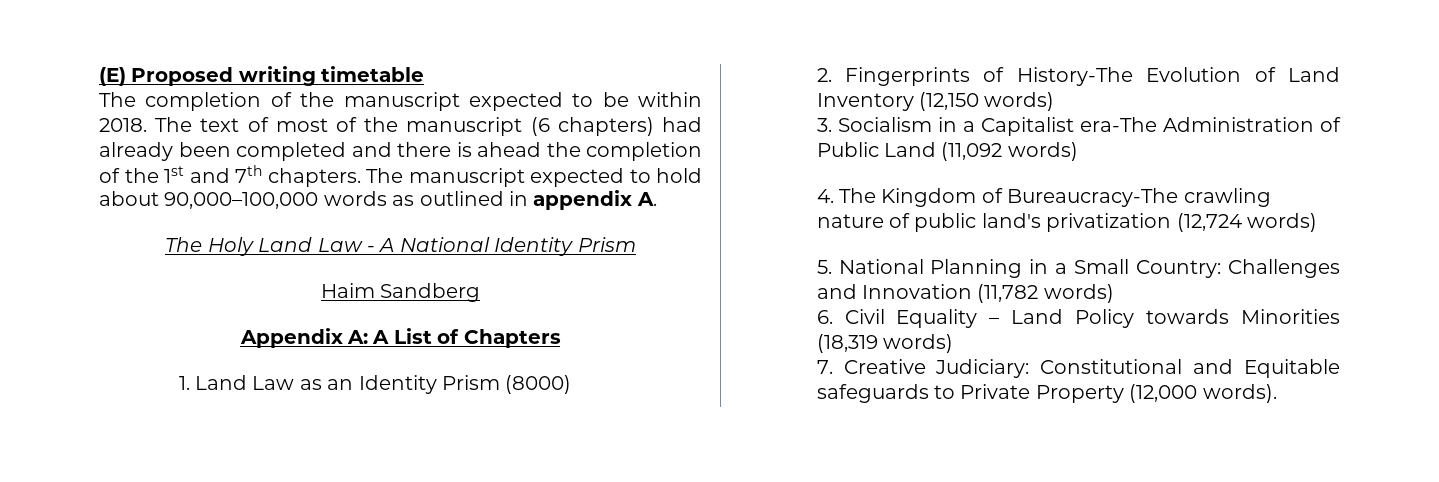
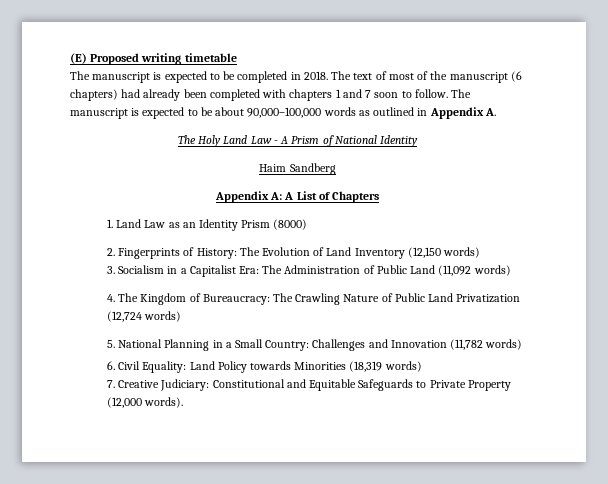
[145,92,702,111] completion of the manuscript expected to be within -> [92,71,301,83] manuscript is expected to be completed in
[351,142,702,161] [99,165,702,187] and there is ahead the completion of the 1st and 7th chapters. The manuscript expected to hold -> [262,89,472,101] [70,107,213,119] with chapters 1 and 7 soon to follow. The manuscript is expected to be
[533,190,633,210] appendix -> [429,107,484,119] Appendix
(395, 245) none -> [291,135,334,147] Prism of
[577,237,636,252] Prism -> (419, 141) none
[1016,67,1133,86] History-The -> [196,247,260,259] History: The
[1079,117,1157,132] era-The -> [239,265,283,274] Era: The
[1007,188,1271,207] [816,213,1172,232] Bureaucracy-The crawling nature of public land's privatization -> [202,293,521,305] Bureaucracy: The Crawling Nature of Public Land Privatization
[896,309,1000,328] Equality – -> [142,361,187,373] Equality:
[816,384,929,403] safeguards -> [358,379,414,391] Safeguards

